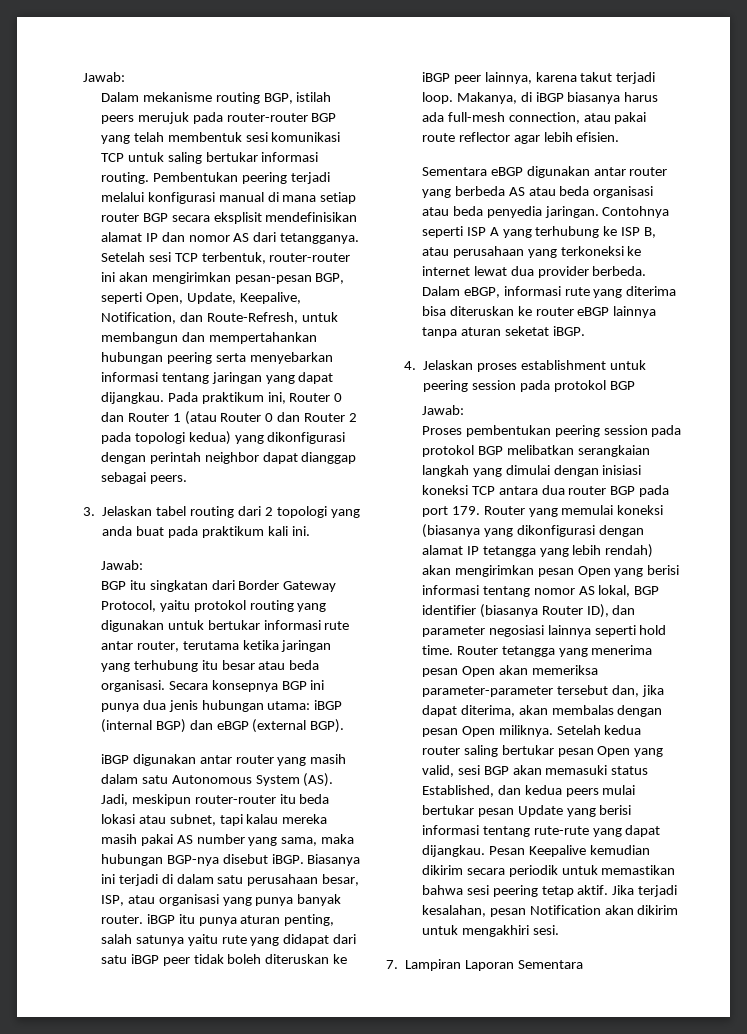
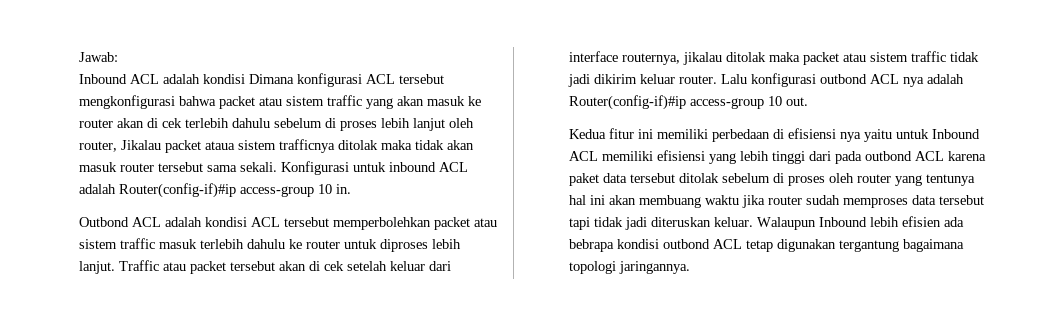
[82,72,125,82] [100,92,332,104] [100,112,337,124] [100,132,341,144] [100,152,319,164] [100,172,330,184] [100,192,357,204] [100,212,358,224] [100,232,360,244] [100,252,351,264] [100,272,345,284] [100,292,301,304] [100,312,338,324] [100,332,317,344] [100,352,333,364] [100,372,334,384] [100,392,343,404] [100,411,358,425] [100,431,346,445] [100,452,357,464] [100,472,187,484] [82,506,360,518] [102,526,310,538] [100,560,143,570] [100,580,337,592] [100,600,327,612] [100,620,350,632] [100,640,332,652] [100,660,320,672] [100,680,325,692] [100,700,343,712] [100,719,345,733] [100,754,347,766] [100,773,334,787] [100,794,330,806] [100,814,328,826] [100,834,355,846] [100,854,361,866] [100,874,360,886] [100,894,342,906] [100,914,335,926] [100,934,357,946] [100,954,348,966] [421,72,656,84] [421,92,659,104] [421,112,647,124] [421,132,620,144] [421,166,668,178] [421,186,654,198] [421,206,670,218] [421,226,657,238] [421,246,642,258] [421,266,647,278] [421,286,677,298] [421,306,657,318] [421,326,585,338] [403,360,646,372] [423,380,635,392] [421,405,464,415] [421,425,682,437] [421,445,650,457] [421,465,642,477] [421,485,670,497] [421,505,664,517] [421,524,644,538] [421,544,654,558] [421,565,680,577] [421,585,660,597] [421,604,636,618] [421,625,667,637] [421,645,653,657] [421,665,598,677] [421,685,664,697] [421,705,663,717] [421,725,642,737] [421,745,664,757] [421,765,649,777] [421,785,636,797] [421,805,632,817] [421,825,661,837] [421,845,650,857] [421,865,676,877] [421,885,678,897] [421,905,679,917] [421,925,559,937] [386,959,584,971] Jawab: // Dalam mekanisme routing BGP, istilah peers merujuk pada router-router BGP yang telah membentuk sesi komunikasi TCP untuk saling bertukar informasi routing. Pembentukan peering terjadi melalui konfigurasi manual di mana setiap router BGP secara eksplisit mendefinisikan alamat IP dan nomor AS dari tetangganya. Setelah sesi TCP terbentuk, router-router ini akan mengirimkan pesan-pesan BGP, seperti Open, Update, Keepalive, Notification, dan Route-Refresh, untuk membangun dan mempertahankan hubungan peering serta menyebarkan informasi tentang jaringan yang dapat dijangkau. Pada praktikum ini, Router 0 dan Router 1 (atau Router 0 dan Router 2 pada topologi kedua) yang dikonfigurasi dengan perintah neighbor dapat dianggap sebagai peers. // 3. Jelaskan tabel routing dari 2 topologi yang anda buat pada praktikum kali ini. // Jawab: // BGP itu singkatan dari Border Gateway Protocol, yaitu protokol routing yang digunakan untuk bertukar informasi rute antar router, terutama ketika jaringan yang terhubung itu besar atau beda organisasi. Secara konsepnya BGP ini punya dua jenis hubungan utama: iBGP (internal BGP) dan eBGP (external BGP). // iBGP digunakan antar router yang masih dalam satu Autonomous System (AS). Jadi, meskipun router-router itu beda lokasi atau subnet, tapi kalau mereka masih pakai AS number yang sama, maka hubungan BGP-nya disebut iBGP. Biasanya ini terjadi di dalam satu perusahaan besar, ISP, atau organisasi yang punya banyak router. iBGP itu punya aturan penting, salah satunya yaitu rute yang didapat dari satu iBGP peer tidak boleh diteruskan ke iBGP peer lainnya, karena takut terjadi loop. Makanya, di iBGP biasanya harus ada full-mesh connection, atau pakai route reflector agar lebih efisien. // Sementara eBGP digunakan antar router yang berbeda AS atau beda organisasi atau beda penyedia jaringan. Contohnya seperti ISP A yang terhubung ke ISP B, atau perusahaan yang terkoneksi ke internet lewat dua provider berbeda. Dalam eBGP, informasi rute yang diterima bisa diteruskan ke router eBGP lainnya tanpa aturan seketat iBGP. // 4. Jelaskan proses establishment untuk peering session pada protokol BGP // Jawab: // Proses pembentukan peering session pada protokol BGP melibatkan serangkaian langkah yang dimulai dengan inisiasi koneksi TCP antara dua router BGP pada port 179. Router yang memulai koneksi (biasanya yang dikonfigurasi dengan alamat IP tetangga yang lebih rendah) akan mengirimkan pesan Open yang berisi informasi tentang nomor AS lokal, BGP identifier (biasanya Router ID), dan parameter negosiasi lainnya seperti hold time. Router tetangga yang menerima pesan Open akan memeriksa parameter-parameter tersebut dan, jika dapat diterima, akan membalas dengan pesan Open miliknya. Setelah kedua router saling bertukar pesan Open yang valid, sesi BGP akan memasuki status Established, dan kedua peers mulai bertukar pesan Update yang berisi informasi tentang rute-rute yang dapat dijangkau. Pesan Keepalive kemudian dikirim secara periodik untuk memastikan bahwa sesi peering tetap aktif. Jika terjadi kesalahan, pesan Notification akan dikirim untuk mengakhiri sesi. // 7. Lampiran Laporan Sementara -> [79,52,119,62] [79,73,445,87] [79,95,482,109] [79,118,475,131] [79,139,475,153] [79,161,469,175] [79,183,352,198] [79,217,498,230] [79,238,462,252] [79,260,452,274] [569,51,980,65] [568,73,965,87] [569,95,809,110] [569,128,981,142] [569,150,987,164] [569,173,976,186] [569,195,985,208] [569,216,965,230] [569,239,965,252] [569,261,691,274] Jawab: // Inbound ACL adalah kondisi Dimana konfigurasi ACL tersebut mengkonfigurasi bahwa packet atau sistem traffic yang akan masuk ke router akan di cek terlebih dahulu sebelum di proses lebih lanjut oleh router, Jikalau packet ataua sistem trafficnya ditolak maka tidak akan masuk router tersebut sama sekali. Konfigurasi untuk inbound ACL adalah Router(config-if)#ip access-group 10 in. // Outbond ACL adalah kondisi ACL tersebut memperbolehkan packet atau sistem traffic masuk terlebih dahulu ke router untuk diproses lebih lanjut. Traffic atau packet tersebut akan di cek setelah keluar dari interface routernya, jikalau ditolak maka packet atau sistem traffic tidak jadi dikirim keluar router. Lalu konfigurasi outbond ACL nya adalah Router(config-if)#ip access-group 10 out. // Kedua fitur ini memiliki perbedaan di efisiensi nya yaitu untuk Inbound ACL memiliki efisiensi yang lebih tinggi dari pada outbond ACL karena paket data tersebut ditolak sebelum di proses oleh router yang tentunya hal ini akan membuang waktu jika router sudah memproses data tersebut tapi tidak jadi diteruskan keluar. Walaupun Inbound lebih efisien ada bebrapa kondisi outbond ACL tetap digunakan tergantung bagaimana topologi jaringannya.

